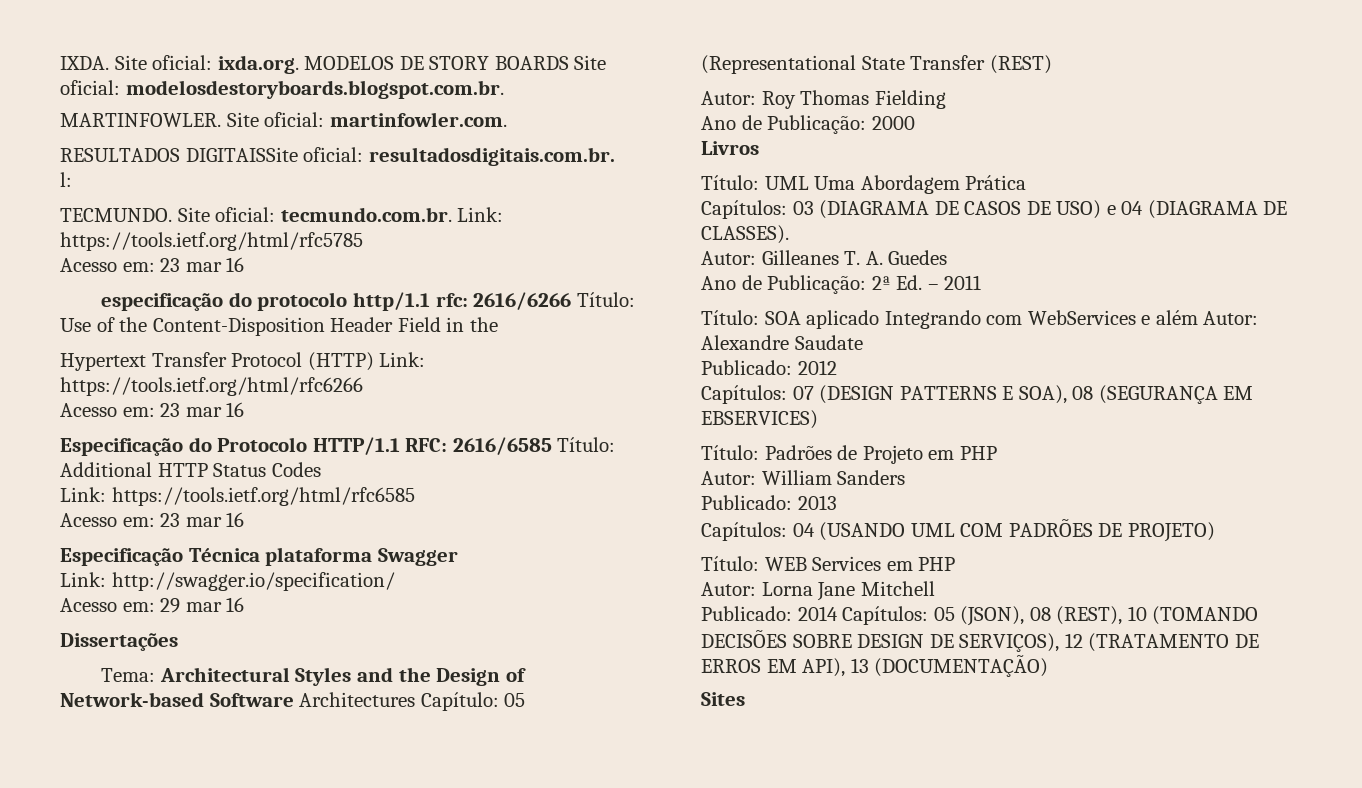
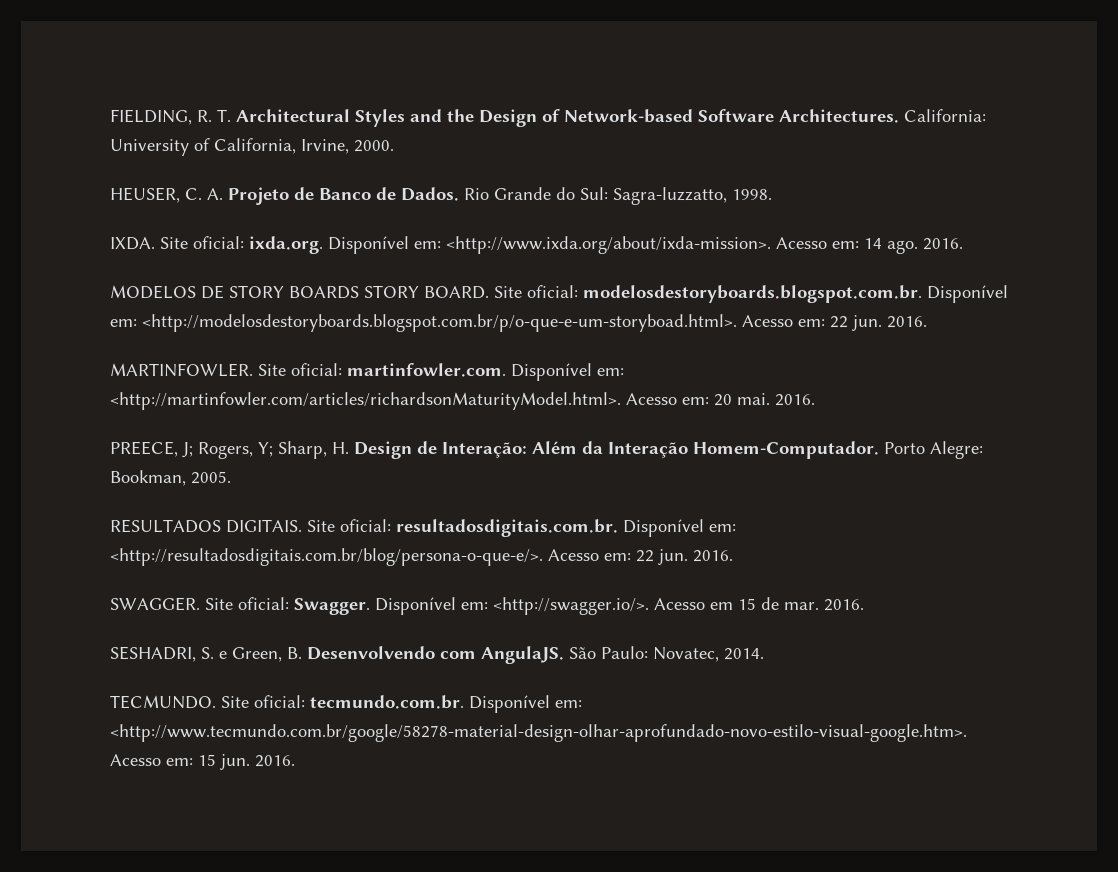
[60,55,607,74] [60,80,504,99] [60,112,507,127] [60,147,615,166] [60,172,72,187] [60,207,504,222] [60,232,363,251] [60,257,245,272] [101,292,635,311] [60,317,498,336] [60,352,426,371] [60,377,363,396] [60,402,245,417] [60,437,616,456] [60,462,321,477] [60,487,415,506] [60,512,245,527] [60,547,458,566] [60,572,395,591] [60,597,245,613] [60,633,178,651] [101,668,156,682] IXDA. Site oficial: ixda.org. MODELOS DE STORY BOARDS Site oficial: modelosdestoryboards.blogspot.com.br. // MARTINFOWLER. Site oficial: martinfowler.com. // RESULTADOS DIGITAISSite oficial: resultadosdigitais.com.br. // l: // TECMUNDO. Site oficial: tecmundo.com.br. Link: https://tools.ietf.org/html/rfc5785 // Acesso em: 23 mar 16 // especificação do protocolo http/1.1 rfc: 2616/6266 Título: Use of the Content-Disposition Header Field in the // Hypertext Transfer Protocol (HTTP) Link: https://tools.ietf.org/html/rfc6266 // Acesso em: 23 mar 16 // Especificação do Protocolo HTTP/1.1 RFC: 2616/6585 Título: Additional HTTP Status Codes // Link: https://tools.ietf.org/html/rfc6585 // Acesso em: 23 mar 16 // Especificação Técnica plataforma Swagger // Link: http://swagger.io/specification/ // Acesso em: 29 mar 16 // Dissertações // Tema: -> [110,109,231,125] FIELDING, R. T.
[299,692,526,711] [701,55,1052,74] [701,90,946,109] [701,115,915,134] [701,141,759,155] [701,175,1027,194] [701,200,1288,219] [701,225,789,244] [701,250,948,265] [701,275,982,294] [701,310,1259,329] [701,335,863,350] [701,360,837,375] [701,385,1254,404] [701,410,818,429] [701,445,997,464] [701,470,906,485] [701,495,837,510] [701,518,1215,542] [701,556,956,571] [701,581,935,601] [701,606,1259,626] [701,629,1259,652] [701,654,1049,677] [701,692,745,706] Architectures Capítulo: 05 (Representational State Transfer (REST) // Autor: Roy Thomas Fielding // Ano de Publicação: 2000 // Livros // Título: UML Uma Abordagem Prática // Capítulos: 03 (DIAGRAMA DE CASOS DE USO) e 04 (DIAGRAMA DE CLASSES). // Autor: Gilleanes T. A. Guedes // Ano de Publicação: 2ª Ed. – 2011 // Título: SOA aplicado Integrando com WebServices e além Autor: Alexandre Saudate // Publicado: 2012 // Capítulos: 07 (DESIGN PATTERNS E SOA), 08 (SEGURANÇA EM EBSERVICES) // Título: Padrões de Projeto em PHP // Autor: William Sanders // Publicado: 2013 // Capítulos: 04 (USANDO UML COM PADRÕES DE PROJETO) // Título: WEB Services em PHP // Autor: Lorna Jane Mitchell // Publicado: 2014 Capítulos: 05 (JSON), 08 (REST), 10 (TOMANDO DECISÕES SOBRE DESIGN DE SERVIÇOS), 12 (TRATAMENTO DE ERROS EM API), 13 (DOCUMENTAÇÃO) // Sites -> [779,109,986,123] [110,138,394,156] [110,187,772,205] [110,236,963,254] [110,285,1008,303] [110,314,927,332] [110,363,624,381] [110,392,815,410] [110,441,983,459] [110,470,231,486] [110,519,736,537] [110,548,733,566] [110,597,864,615] [110,646,764,664] [110,695,582,713] [110,724,967,742] [110,754,295,770] Architectures. California: University of California, Irvine, 2000. // HEUSER, C. A. Projeto de Banco de Dados. Rio Grande do Sul: Sagra-luzzatto, 1998. // IXDA. Site oficial: ixda.org. Disponível em: <http://www.ixda.org/about/ixda-mission>. Acesso em: 14 ago. 2016. // MODELOS DE STORY BOARDS STORY BOARD. Site oficial: modelosdestoryboards.blogspot.com.br. Disponível em: <http://modelosdestoryboards.blogspot.com.br/p/o-que-e-um-storyboad.html>. Acesso em: 22 jun. 2016. // MARTINFOWLER. Site oficial: martinfowler.com. Disponível em: <http://martinfowler.com/articles/richardsonMaturityModel.html>. Acesso em: 20 mai. 2016. // PREECE, J; Rogers, Y; Sharp, H. Design de Interação: Além da Interação Homem-Computador. Porto Alegre: Bookman, 2005. // RESULTADOS DIGITAIS. Site oficial: resultadosdigitais.com.br. Disponível em: <http://resultadosdigitais.com.br/blog/persona-o-que-e/>. Acesso em: 22 jun. 2016. // SWAGGER. Site oficial: Swagger. Disponível em: <http://swagger.io/>. Acesso em 15 de mar. 2016. // SESHADRI, S. e Green, B. Desenvolvendo com AngulaJS. São Paulo: Novatec, 2014. // TECMUNDO. Site oficial: tecmundo.com.br. Disponível em: <http://www.tecmundo.com.br/google/58278-material-design-olhar-aprofundado-novo-estilo-visual-google.htm>. Acesso em: 15 jun. 2016.

